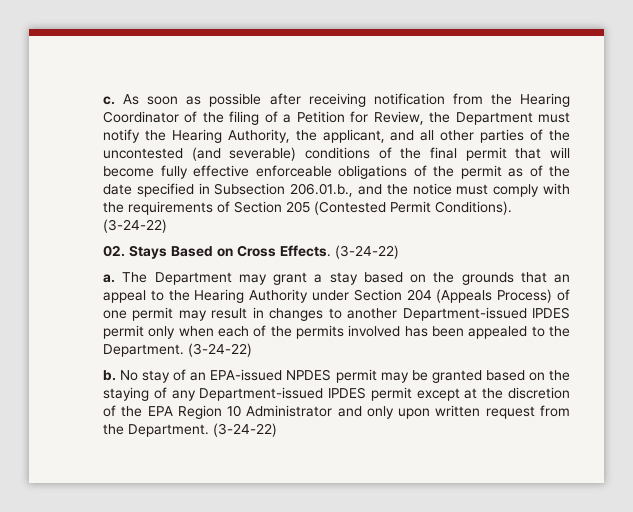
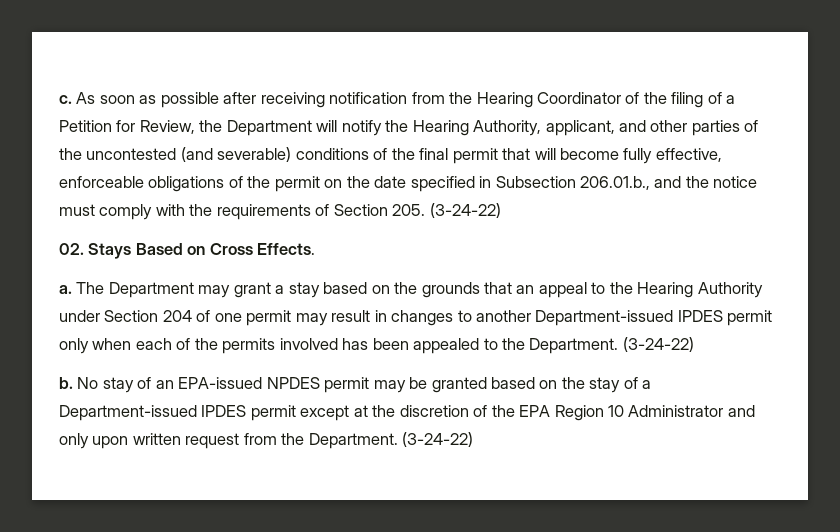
[538,112,570,123] must -> [316,120,338,132] will
[295,130,317,141] the -> (542, 128) none
[420,130,435,141] all -> (647, 126) none
[193,165,249,177] effective -> [655,148,722,162] effective,
[508,165,543,177] as of -> [324,179,343,188] on
[286,201,512,215] 205 (Contested Permit Conditions). -> [392,204,426,216] 205.
[335,245,399,259] (3-24-22) -> (316, 249) none
[436,289,553,303] (Appeals Process) -> (192, 316) none
[103,387,196,401] staying of any -> [589,377,652,393] stay of a

